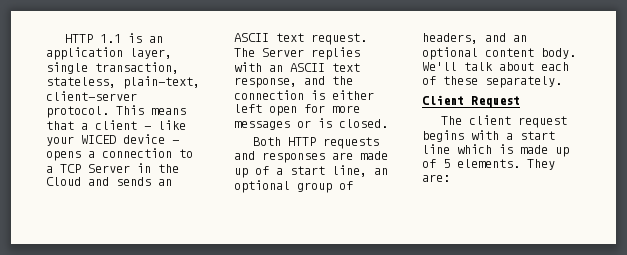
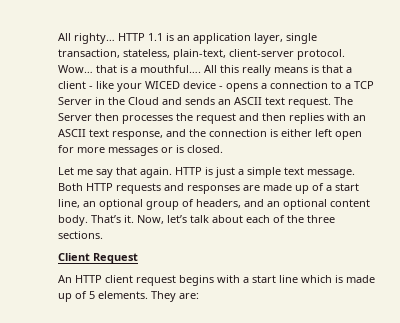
(65, 38) none -> [58,33,115,44] All righty…
[116,105,186,115] This means -> [58,65,319,76] Wow… that is a mouthful…. All this really means is
(304, 52) none -> [95,113,286,124] then processes the request and then
(388, 123) none -> [58,167,355,178] Let me say that again. HTTP is just a simple text message.
[422,62,457,71] We'll -> [91,215,187,224] That’s it. Now, let’s
[443,76,562,88] these separately. -> [287,215,335,223] [58,231,103,239] the three sections.
[441,116,463,125] The -> [58,275,102,283] An HTTP

